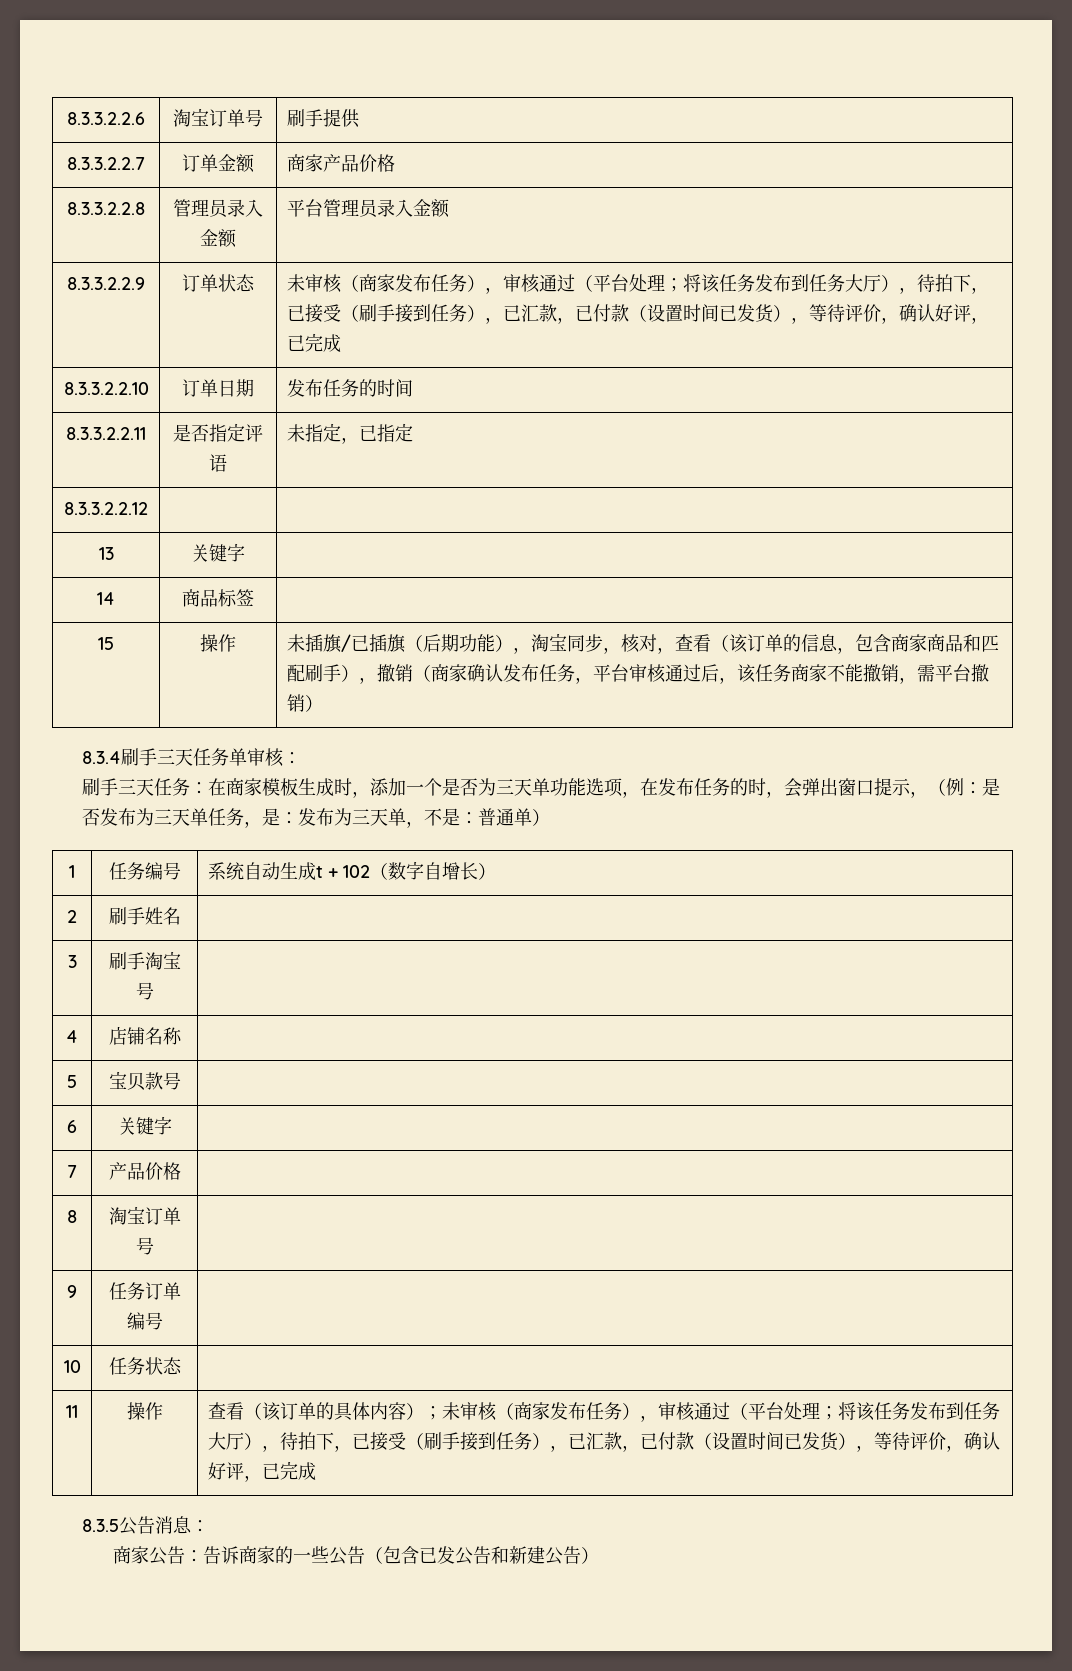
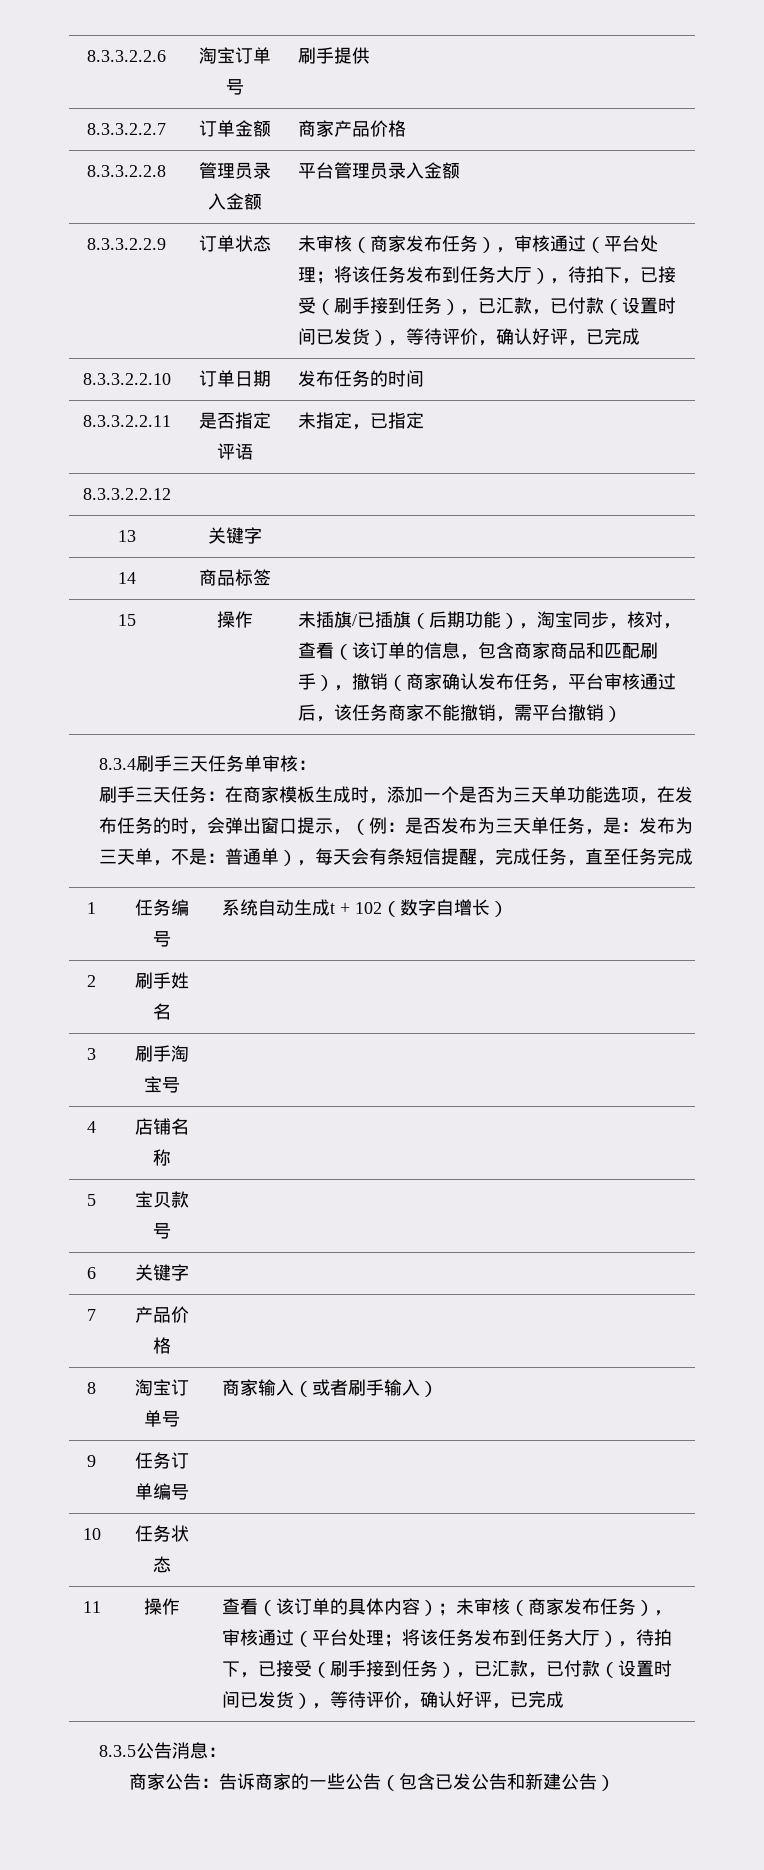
(551, 817) none -> [297,848,694,866] ，每天会有条短信提醒，完成任务，直至任务完成
(154, 1246) none -> [221,1379,438,1397] 商家输入（或者刷手输入）

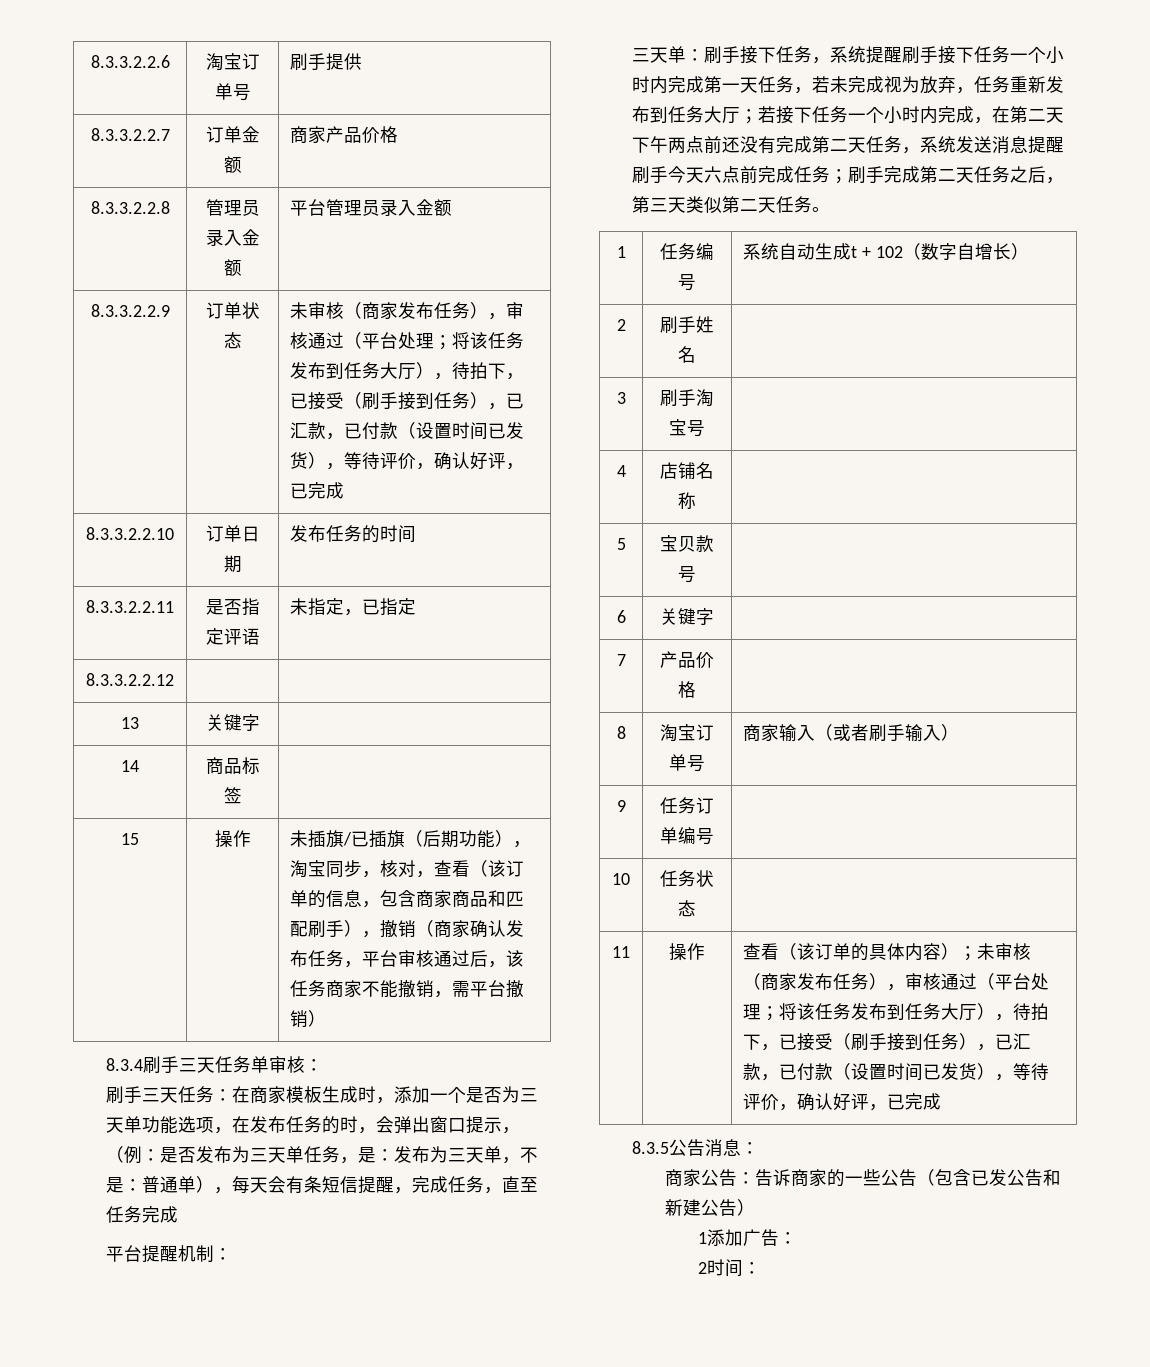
(694, 856) none -> [105,1245,232,1263] [631,46,1064,64] [631,76,1064,94] [631,106,1064,124] [631,136,1064,154] [631,166,1064,184] [631,196,830,213] // 平台提醒机制： // 三天单：刷手接下任务，系统提醒刷手接下任务一个小时内完成第一天任务，若未完成视为放弃，任务重新发布到任务大厅；若接下任务一个小时内完成，在第二天下午两点前还没有完成第二天任务，系统发送消息提醒刷手今天六点前完成任务；刷手完成第二天任务之后，第三天类似第二天任务。
(616, 1783) none -> [697,1229,797,1246] [697,1259,761,1277] // 1添加广告： // 2时间：

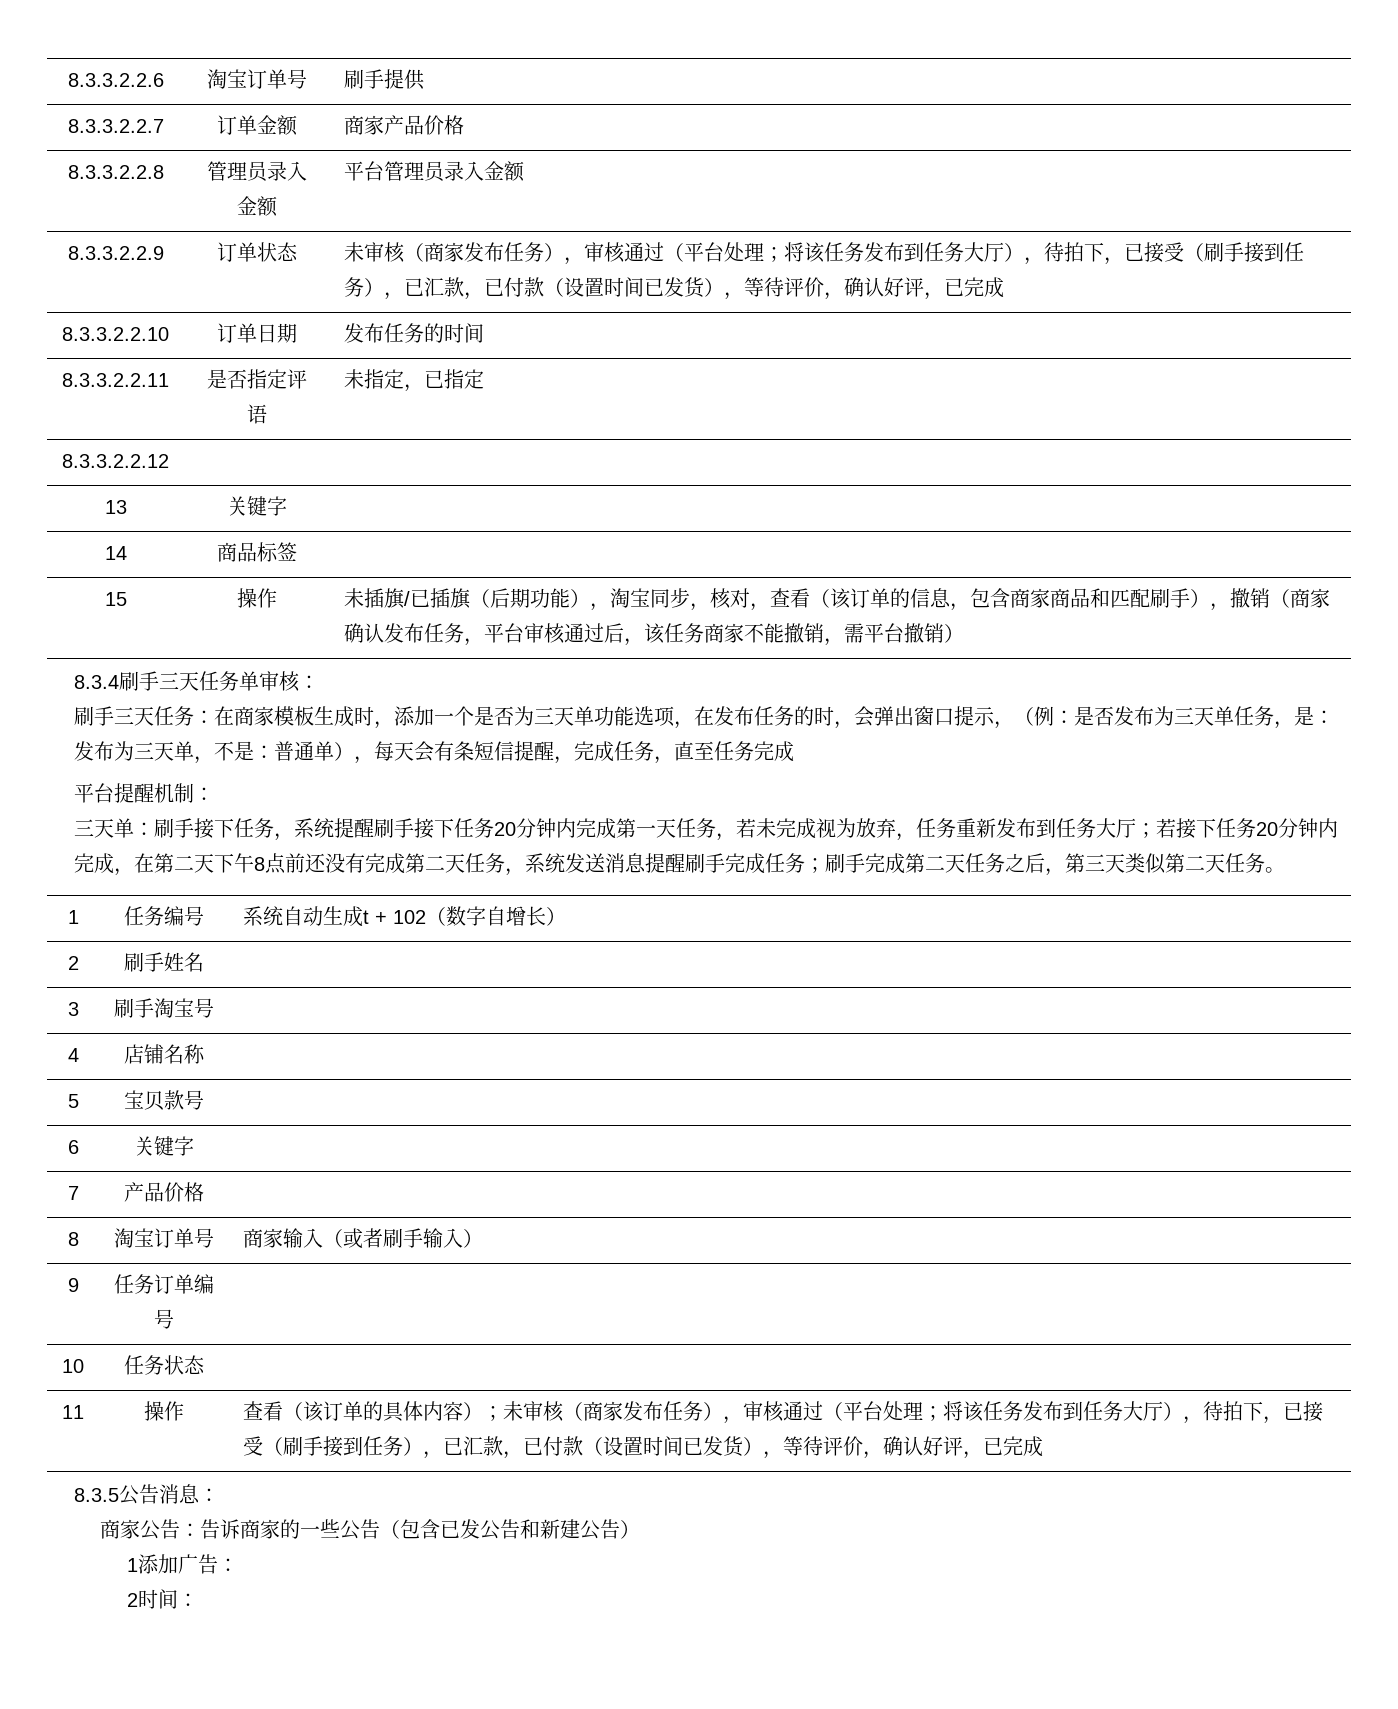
[1009,46,1064,64] [631,76,650,93] 一个小时 -> [493,818,556,838] 20分钟
[847,106,920,124] 一个小时 -> [1255,818,1318,838] 20分钟
[667,137,686,153] 两 -> [253,857,265,871] 8
[667,166,758,184] 今天六点前 -> (725, 863) none

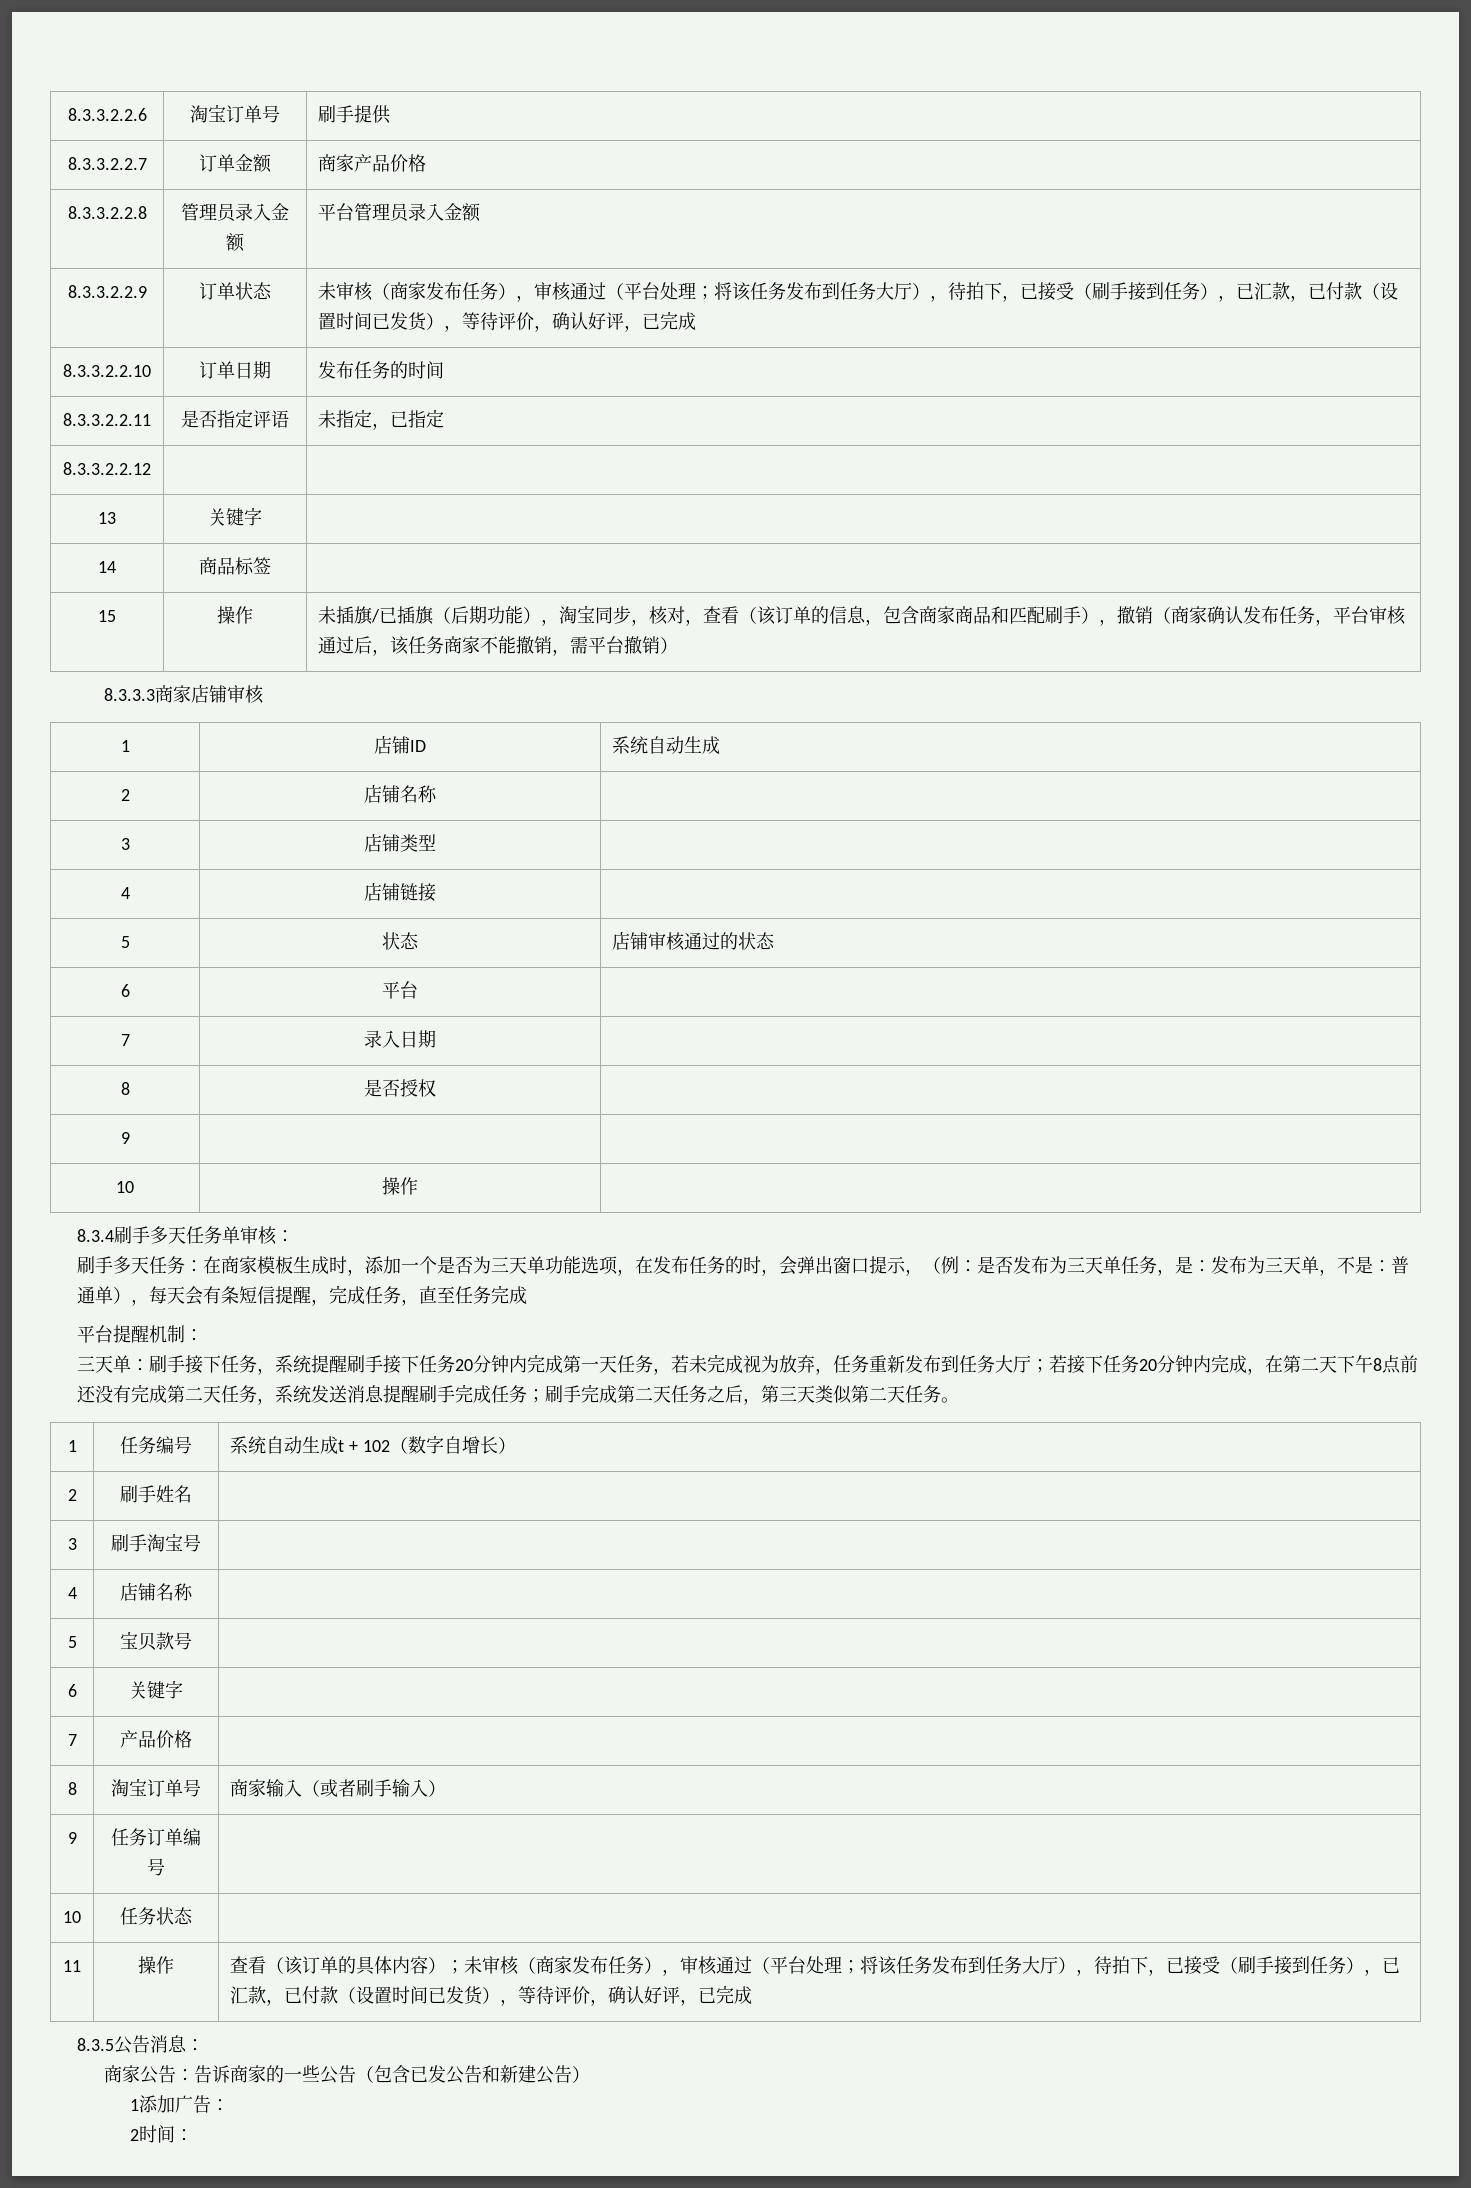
(965, 633) none -> [103,684,264,704] [120,740,130,752] [374,735,426,754] [612,736,721,754] [120,789,130,801] [364,784,437,803] [120,838,130,850] [364,833,436,852] [120,887,130,899] [364,882,436,902] [120,936,130,948] [382,932,419,950] [612,931,776,951] [120,984,130,997] [382,981,418,999] [120,1034,130,1046] [364,1030,436,1048] [120,1082,130,1095] [364,1079,436,1097] [120,1132,130,1144] [116,1181,134,1193] [382,1177,418,1195] // 8.3.3.3商家店铺审核 // 1 | 店铺ID | 系统自动生成 // 2 | 店铺名称 | // 3 | 店铺类型 | // 4 | 店铺链接 | // 5 | 状态 | 店铺审核通过的状态 // 6 | 平台 | // 7 | 录入日期 | // 8 | 是否授权 | // 9 | | // 10 | 操作 |
[158,672,179,689] 三 -> [149,1226,168,1244] 多
[113,707,134,724] 三 -> [112,1256,131,1274] 多

